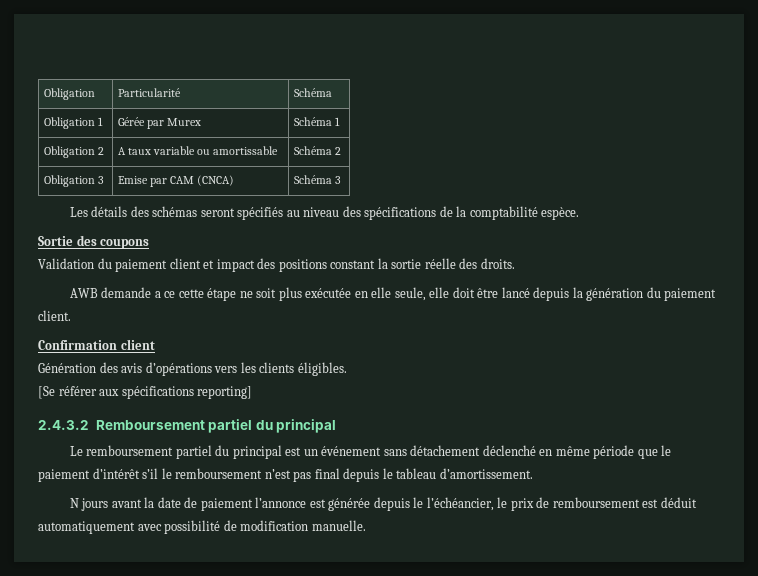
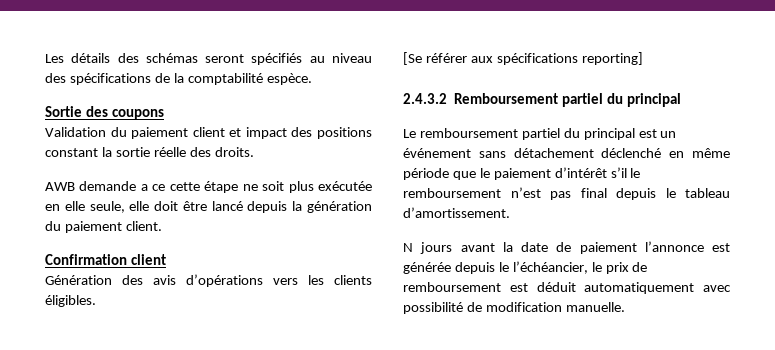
[44,88,96,100] [118,88,182,97] [294,88,333,97] [44,117,104,129] [118,117,202,129] [294,117,341,126] [44,146,105,158] [118,146,279,155] [294,146,342,155] [44,175,105,187] [118,175,235,187] [294,175,342,184] Obligation | Particularité | Schéma // Obligation 1 | Gérée par Murex | Schéma 1 // Obligation 2 | A taux variable ou amortissable | Schéma 2 // Obligation 3 | Emise par CAM (CNCA) | Schéma 3 // -> (45, 58) none

